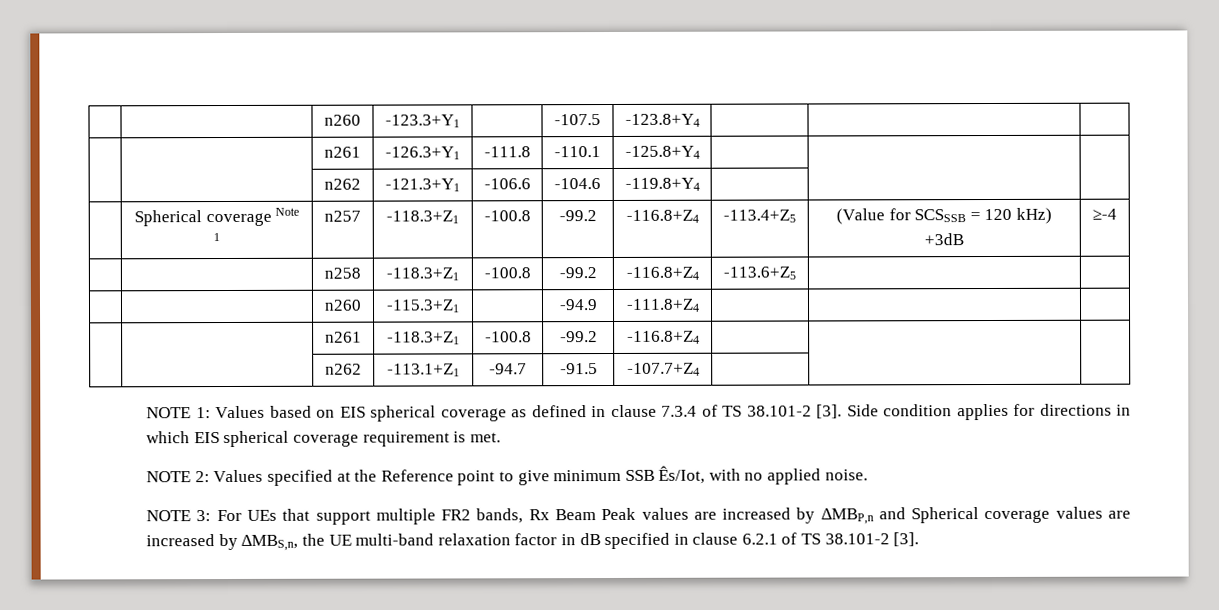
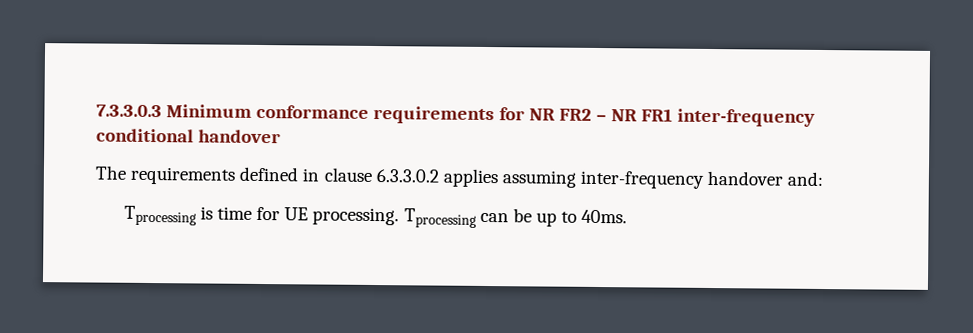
[324,114,361,126] [384,114,460,128] [554,114,601,126] [624,113,700,127] [324,146,361,158] [384,146,460,160] [483,146,531,158] [554,146,601,158] [624,145,700,159] [324,178,361,190] [384,178,460,192] [483,178,531,190] [554,178,601,190] [624,177,700,191] [133,207,300,227] [213,233,220,242] [324,210,361,222] [385,210,459,224] [483,210,531,222] [558,210,597,222] [625,209,699,223] [723,209,796,223] [836,207,1052,225] [924,233,964,246] [1092,208,1117,220] [324,267,361,279] [385,267,459,281] [483,267,531,279] [558,267,597,279] [625,266,699,280] [723,266,796,280] [324,299,362,311] [385,299,460,313] [558,299,598,311] [625,298,700,312] [325,331,362,343] [386,331,460,345] [484,331,532,343] [559,331,598,343] [626,330,700,344] [325,363,362,375] [386,363,460,377] [488,363,527,375] [559,363,598,375] [626,362,700,376] [146,403,1132,422] [146,430,501,448] [146,465,868,486] [146,506,1132,525] [146,532,920,551] | | n260 | -123.3+Y1 | | -107.5 | -123.8+Y4 | | | // | | n261 | -126.3+Y1 | -111.8 | -110.1 | -125.8+Y4 | | | // | | n262 | -121.3+Y1 | -106.6 | -104.6 | -119.8+Y4 | | | // | Spherical coverage Note 1 | n257 | -118.3+Z1 | -100.8 | -99.2 | -116.8+Z4 | -113.4+Z5 | (Value for SCSSSB = 120 kHz) +3dB | ≥-4 // | | n258 | -118.3+Z1 | -100.8 | -99.2 | -116.8+Z4 | -113.6+Z5 | | // | | n260 | -115.3+Z1 | | -94.9 | -111.8+Z4 | | | // | | n261 | -118.3+Z1 | -100.8 | -99.2 | -116.8+Z4 | | | // | | n262 | -113.1+Z1 | -94.7 | -91.5 | -107.7+Z4 | | | // NOTE 1: Values based on EIS spherical coverage as defined in clause 7.3.4 of TS 38.101-2 [3]. Side condition applies for directions in which EIS spherical coverage requirement is met. // NOTE 2: Values specified at the Reference point to give minimum SSB Ês/Iot, with no applied noise. // NOTE 3: For UEs that support multiple FR2 bands, Rx Beam Peak values are increased by ∆MBP,n and Spherical coverage values are increased by ∆MBS,n, the UE multi-band relaxation factor in dB specified in clause 6.2.1 of TS 38.101-2 [3]. -> [96,104,816,127] [96,128,282,144] [95,165,824,189] [123,205,628,228] 7.3.3.0.3 Minimum conformance requirements for NR FR2 – NR FR1 inter-frequency conditional handover // The requirements defined in clause 6.3.3.0.2 applies assuming inter-frequency handover and: // Tprocessing is time for UE processing. Tprocessing can be up to 40ms.

